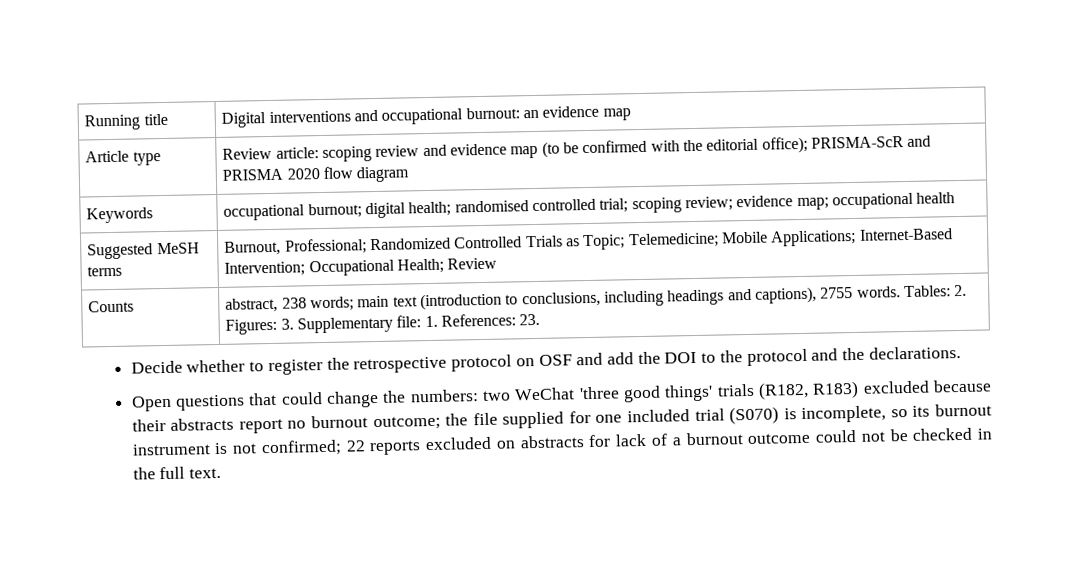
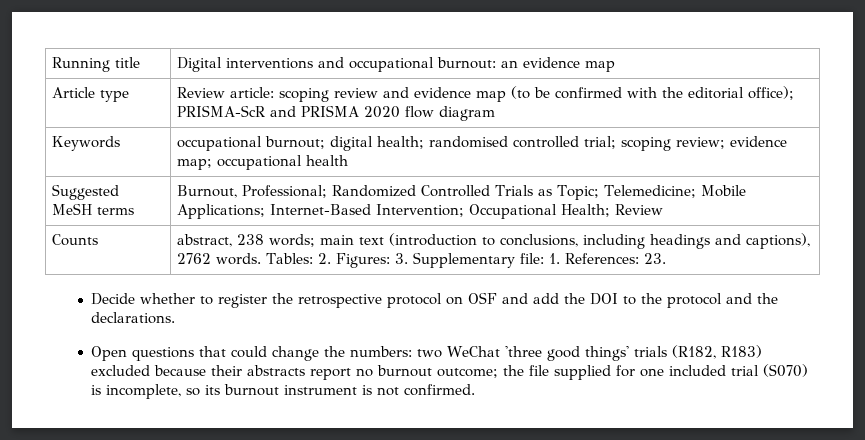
[820,287,854,299] 2755 -> [177,253,212,264] 2762
[260,427,992,457] [132,466,222,480] confirmed; 22 reports excluded on abstracts for lack of a burnout outcome could not be checked in the full text. -> [404,384,476,396] confirmed.

